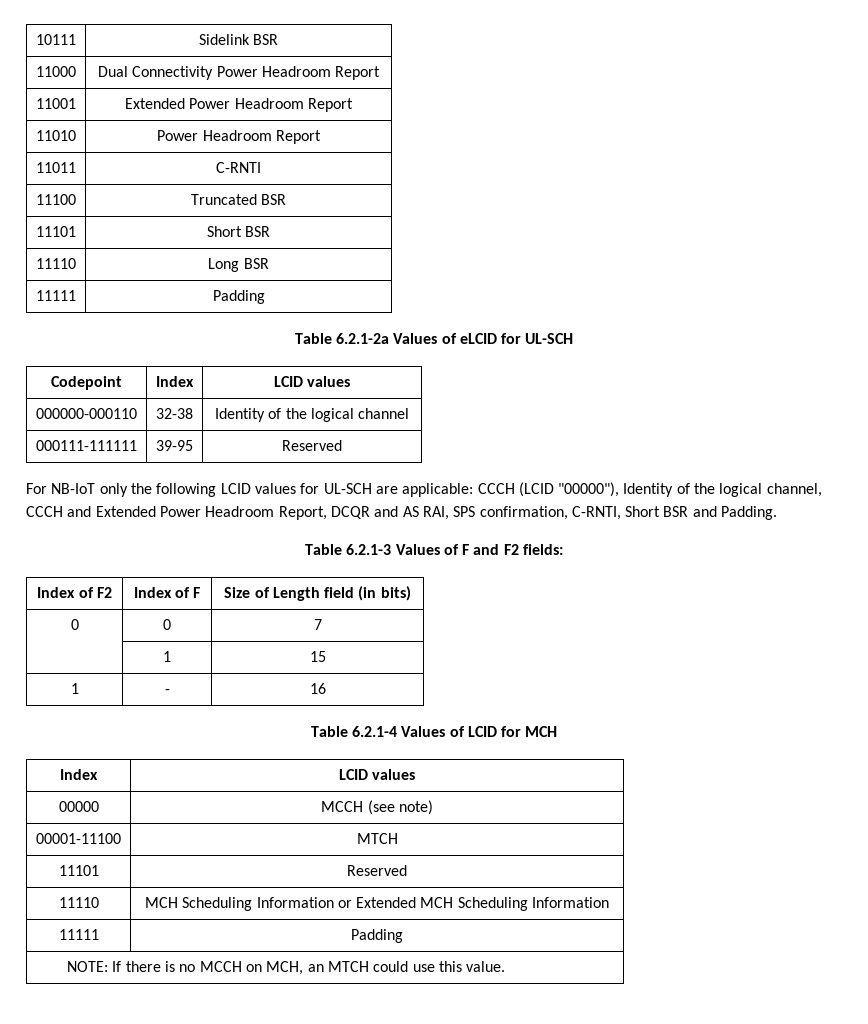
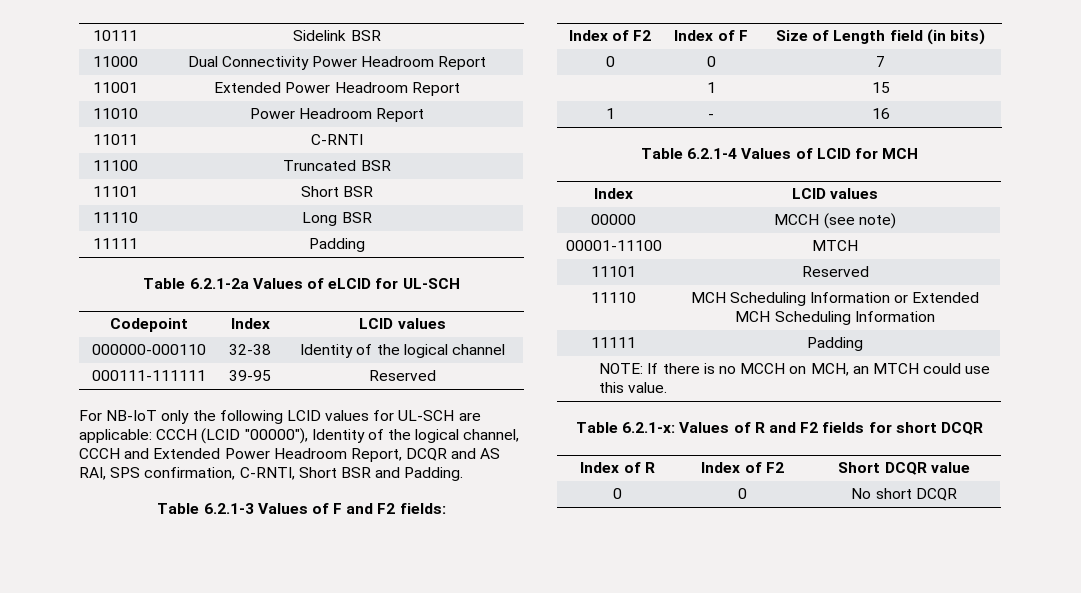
(506, 966) none -> [576,422,983,435] [580,462,655,473] [701,462,784,473] [838,462,970,475] [613,488,622,499] [738,488,747,499] [851,488,957,501] // Table 6.2.1-x: Values of R and F2 fields for short DCQR // Index of R | Index of F2 | Short DCQR value // 0 | 0 | No short DCQR

